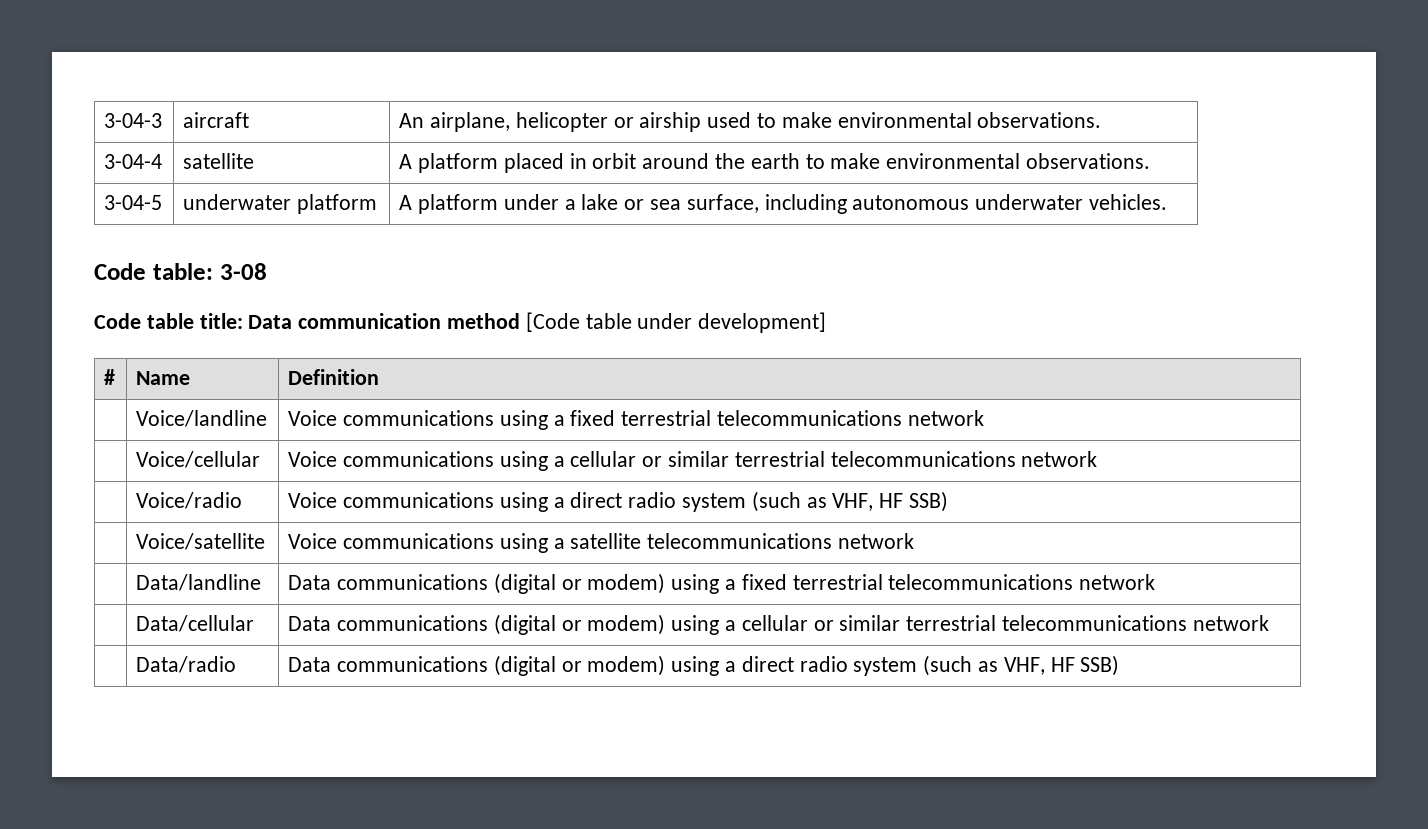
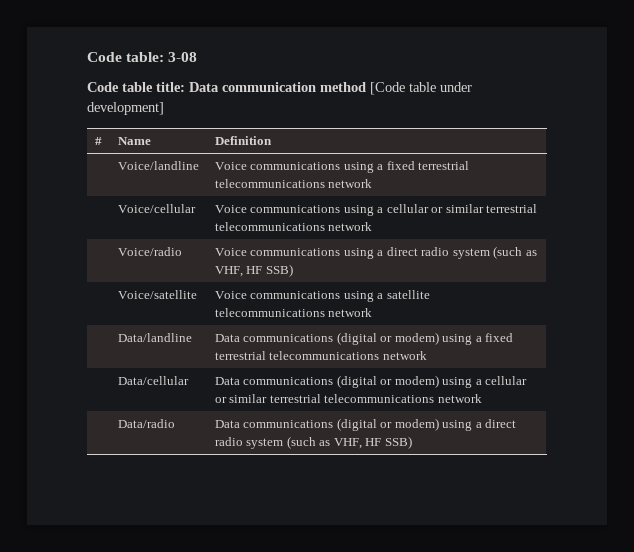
[104,113,163,128] [183,112,250,128] [399,112,1102,132] [104,154,163,169] [183,153,255,169] [399,153,1150,173] [104,195,163,210] [183,194,377,214] [399,194,1167,214] 3-04-3 | aircraft | An airplane, helicopter or airship used to make environmental observations. // 3-04-4 | satellite | A platform placed in orbit around the earth to make environmental observations. // 3-04-5 | underwater platform | A platform under a lake or sea surface, including autonomous underwater vehicles. // -> (87, 57) none

